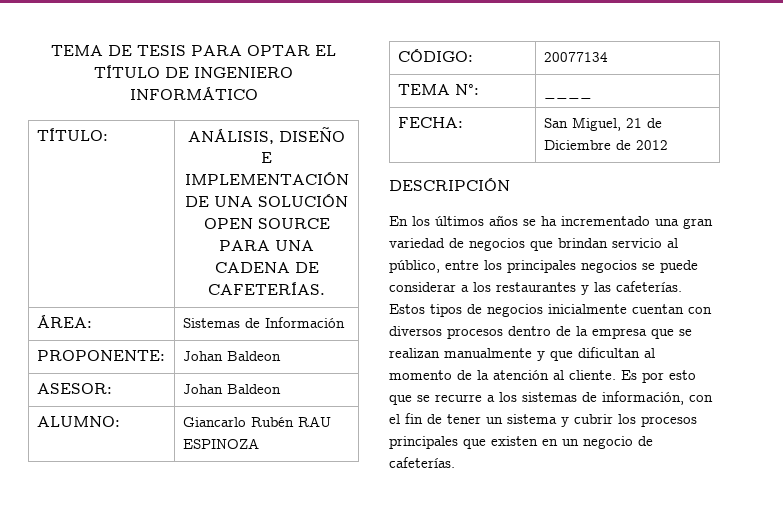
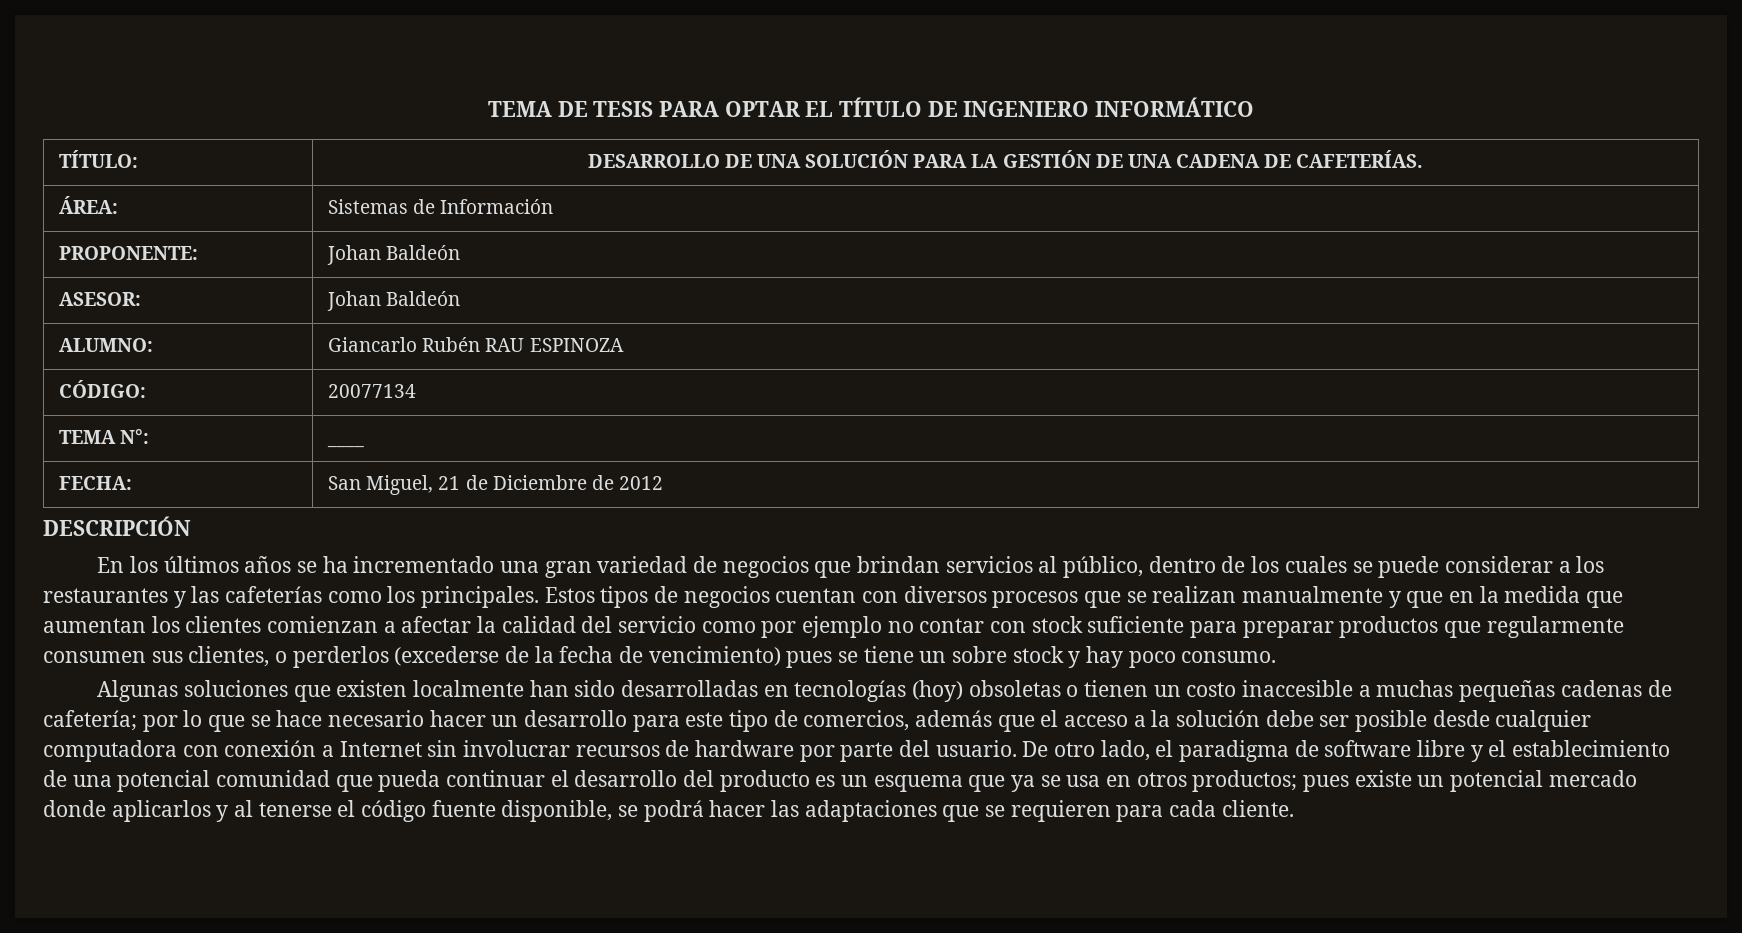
[188,127,345,144] [261,152,272,163] [184,172,349,185] [185,194,348,207] [203,218,330,229] [219,240,270,251] ANÁLISIS, DISEÑO E IMPLEMENTACIÓN DE UNA SOLUCIÓN OPEN SOURCE PARA -> [587,150,1123,168] DESARROLLO DE UNA SOLUCIÓN PARA LA GESTIÓN DE
[226,351,281,361] Baldeon -> [386,245,461,260] Baldeón
[226,384,281,394] Baldeon -> [386,291,461,306] Baldeón
[612,238,662,248] servicio -> [945,556,1033,573] servicios
[445,260,637,273] entre los principales negocios -> [1148,556,1347,573] dentro de los cuales
[616,281,682,292] cafeterías. -> [225,586,540,608] cafeterías como los principales.
[548,304,627,314] inicialmente -> (770, 597) none
[508,326,647,339] dentro de la empresa -> (1079, 599) none
[578,347,655,358] [389,370,696,383] [389,391,713,405] [389,413,697,427] [389,436,653,449] [389,457,455,468] dificultan al momento de la atención al cliente. Es por esto que se recurre a los sistemas de información, con el fin de tener un sistema y cubrir los procesos principales que existen en un negocio de cafeterías. -> [1449,586,1624,608] [43,616,1624,638] [43,646,1277,668] [97,680,1672,702] [43,710,1592,732] [43,740,1671,762] [43,770,1637,792] [43,800,1294,822] en la medida que aumentan los clientes comienzan a afectar la calidad del servicio como por ejemplo no contar con stock suficiente para preparar productos que regularmente consumen sus clientes, o perderlos (excederse de la fecha de vencimiento) pues se tiene un sobre stock y hay poco consumo. // Algunas soluciones que existen localmente han sido desarrolladas en tecnologías (hoy) obsoletas o tienen un costo inaccesible a muchas pequeñas cadenas de cafetería; por lo que se hace necesario hacer un desarrollo para este tipo de comercios, además que el acceso a la solución debe ser posible desde cualquier computadora con conexión a Internet sin involucrar recursos de hardware por parte del usuario. De otro lado, el paradigma de software libre y el establecimiento de una potencial comunidad que pueda continuar el desarrollo del producto es un esquema que ya se usa en otros productos; pues existe un potencial mercado donde aplicarlos y al tenerse el código fuente disponible, se podrá hacer las adaptaciones que se requieren para cada cliente.

